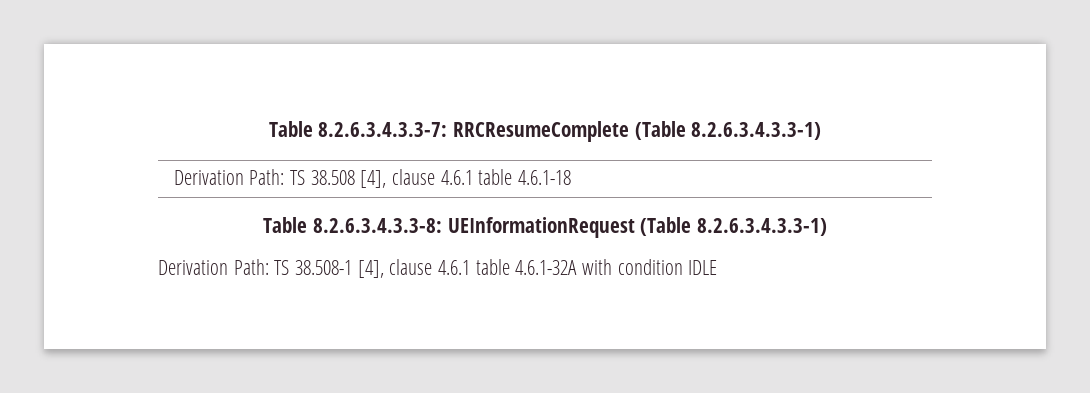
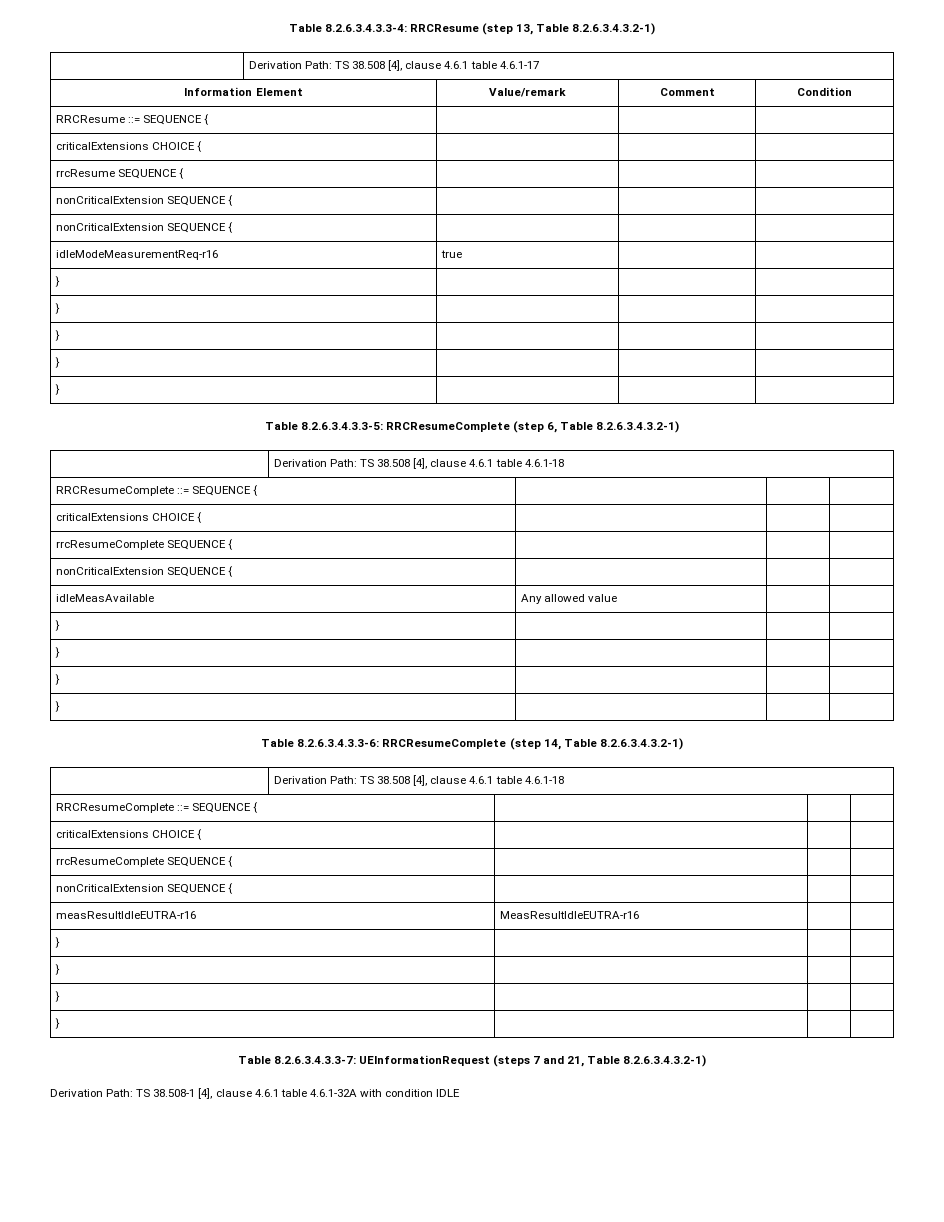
[268,121,822,142] [173,169,571,188] [263,217,827,238] Table 8.2.6.3.4.3.3-7: RRCResumeComplete (Table 8.2.6.3.4.3.3-1) // Derivation Path: TS 38.508 [4], clause 4.6.1 table 4.6.1-18 // Table 8.2.6.3.4.3.3-8: UEInformationRequest (Table 8.2.6.3.4.3.3-1) -> [288,23,656,35] [248,60,539,71] [184,87,303,96] [488,88,566,97] [659,88,715,96] [797,87,852,96] [55,114,210,125] [55,141,202,152] [55,168,184,179] [55,195,233,206] [55,222,233,233] [55,250,218,260] [440,250,462,258] [54,276,60,287] [54,303,60,314] [54,330,60,341] [54,357,60,368] [54,384,60,395] [264,421,680,433] [273,458,564,469] [55,485,259,496] [55,512,202,523] [55,539,233,550] [55,566,233,577] [55,594,154,602] [520,594,617,604] [54,620,60,631] [54,647,60,658] [54,674,60,685] [54,701,60,712] [261,738,683,750] [273,775,564,786] [55,802,259,813] [55,829,202,840] [55,856,233,867] [55,883,233,894] [55,911,196,919] [499,911,639,919] [54,937,60,948] [54,964,60,975] [54,991,60,1002] [54,1018,60,1029] [237,1055,707,1067] Table 8.2.6.3.4.3.3-4: RRCResume (step 13, Table 8.2.6.3.4.3.2-1) // | Derivation Path: TS 38.508 [4], clause 4.6.1 table 4.6.1-17 // Information Element | Value/remark | Comment | Condition // RRCResume ::= SEQUENCE { | | | // criticalExtensions CHOICE { | | | // rrcResume SEQUENCE { | | | // nonCriticalExtension SEQUENCE { | | | // nonCriticalExtension SEQUENCE { | | | // idleModeMeasurementReq-r16 | true | | // } | | | // } | | | // } | | | // } | | | // } | | | // Table 8.2.6.3.4.3.3-5: RRCResumeComplete (step 6, Table 8.2.6.3.4.3.2-1) // | Derivation Path: TS 38.508 [4], clause 4.6.1 table 4.6.1-18 // RRCResumeComplete ::= SEQUENCE { | | | // criticalExtensions CHOICE { | | | // rrcResumeComplete SEQUENCE { | | | // nonCriticalExtension SEQUENCE { | | | // idleMeasAvailable | Any allowed value | | // } | | | // } | | | // } | | | // } | | | // Table 8.2.6.3.4.3.3-6: RRCResumeComplete (step 14, Table 8.2.6.3.4.3.2-1) // | Derivation Path: TS 38.508 [4], clause 4.6.1 table 4.6.1-18 // RRCResumeComplete ::= SEQUENCE { | | | // criticalExtensions CHOICE { | | | // rrcResumeComplete SEQUENCE { | | | // nonCriticalExtension SEQUENCE { | | | // measResultIdleEUTRA-r16 | MeasResultIdleEUTRA-r16 | | // } | | | // } | | | // } | | | // } | | | // Table 8.2.6.3.4.3.3-7: UEInformationRequest (steps 7 and 21, Table 8.2.6.3.4.3.2-1)

